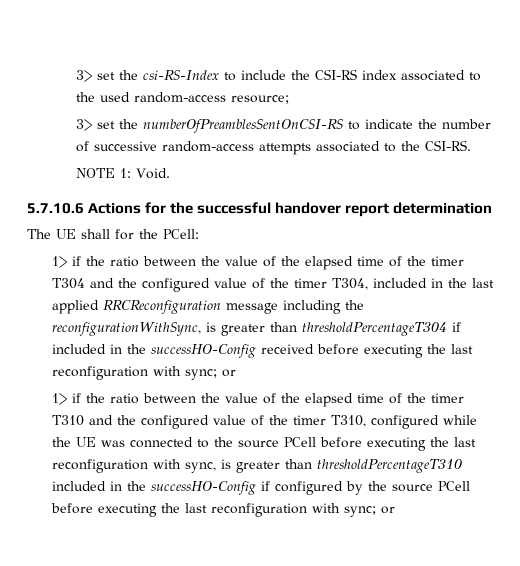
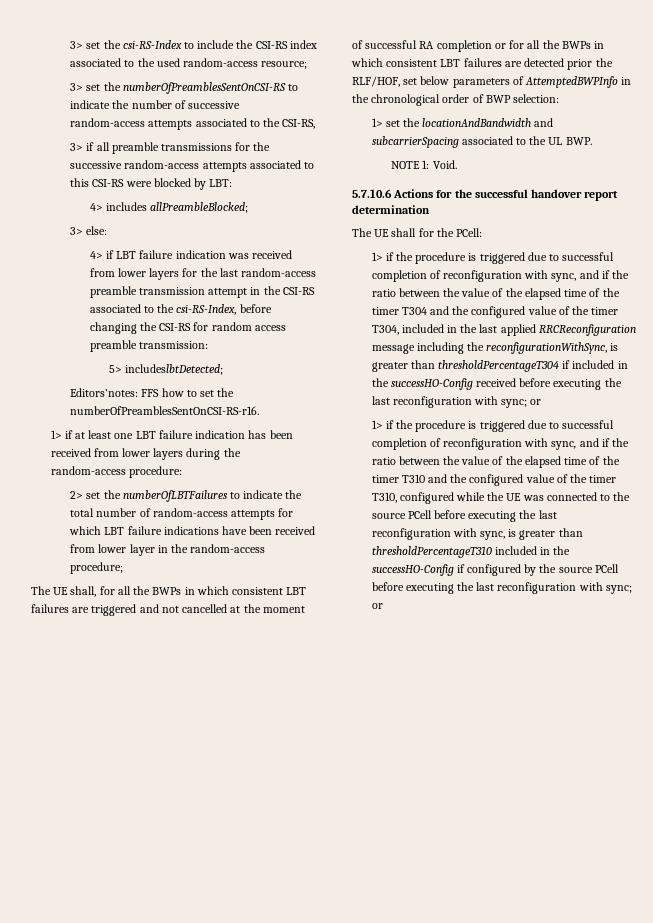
[425,140,472,151] CSI-RS. -> [282,119,316,129] [70,142,271,154] [70,160,314,172] [70,178,233,190] [89,202,249,213] [70,226,108,235] [89,250,292,259] [89,268,316,280] [89,286,315,298] [89,304,272,315] [89,322,286,334] [89,340,208,352] [109,364,224,375] [70,388,235,397] [70,406,260,415] [50,430,293,439] [50,448,241,460] [50,466,182,478] [70,490,303,502] [70,508,294,520] [69,526,316,535] [70,544,266,556] [70,562,124,574] [31,586,307,597] [31,604,305,616] [352,40,605,52] [351,58,613,70] [352,76,632,88] [352,94,560,106] [371,118,554,127] [371,136,592,148] CSI-RS, // 3> if all preamble transmissions for the successive random-access attempts associated to this CSI-RS were blocked by LBT: // 4> includes allPreambleBlocked; // 3> else: // 4> if LBT failure indication was received from lower layers for the last random-access preamble transmission attempt in the CSI-RS associated to the csi-RS-Index, before changing the CSI-RS for random access preamble transmission: // 5> includeslbtDetected; // Editors’notes: FFS how to set the numberOfPreamblesSentOnCSI-RS-r16. // 1> if at least one LBT failure indication has been received from lower layers during the random-access procedure: // 2> set the numberOfLBTFailures to indicate the total number of random-access attempts for which LBT failure indications have been received from lower layer in the random-access procedure; // The UE shall, for all the BWPs in which consistent LBT failures are triggered and not cancelled at the moment of successful RA completion or for all the BWPs in which consistent LBT failures are detected prior the RLF/HOF, set below parameters of AttemptedBWPInfo in the chronological order of BWP selection: // 1> set the locationAndBandwidth and subcarrierSpacing associated to the UL BWP.
(105, 261) none -> [415,252,615,264] [371,270,630,282] procedure is triggered due to successful completion of reconfiguration with sync, and if the
(105, 398) none -> [415,420,615,432] [371,438,630,450] procedure is triggered due to successful completion of reconfiguration with sync, and if the

